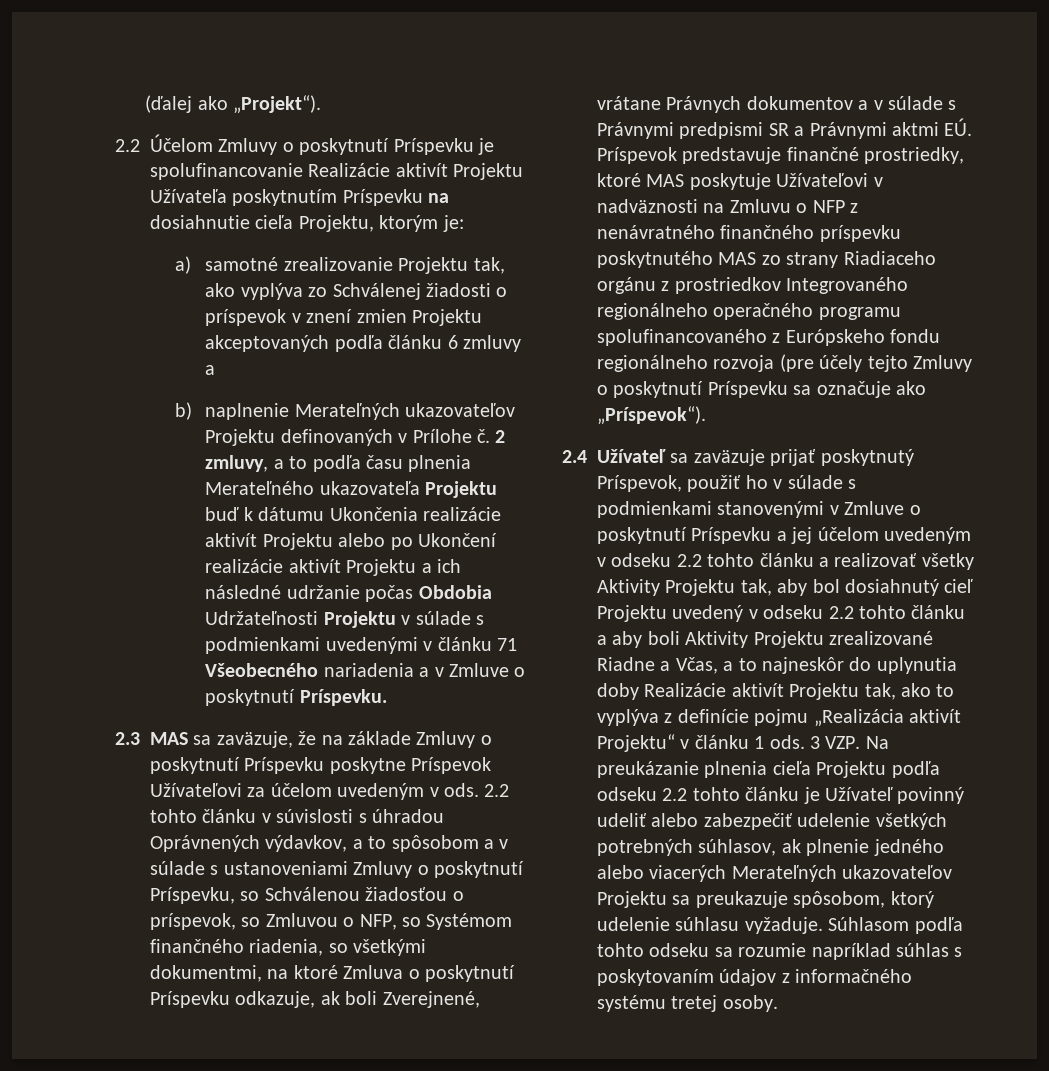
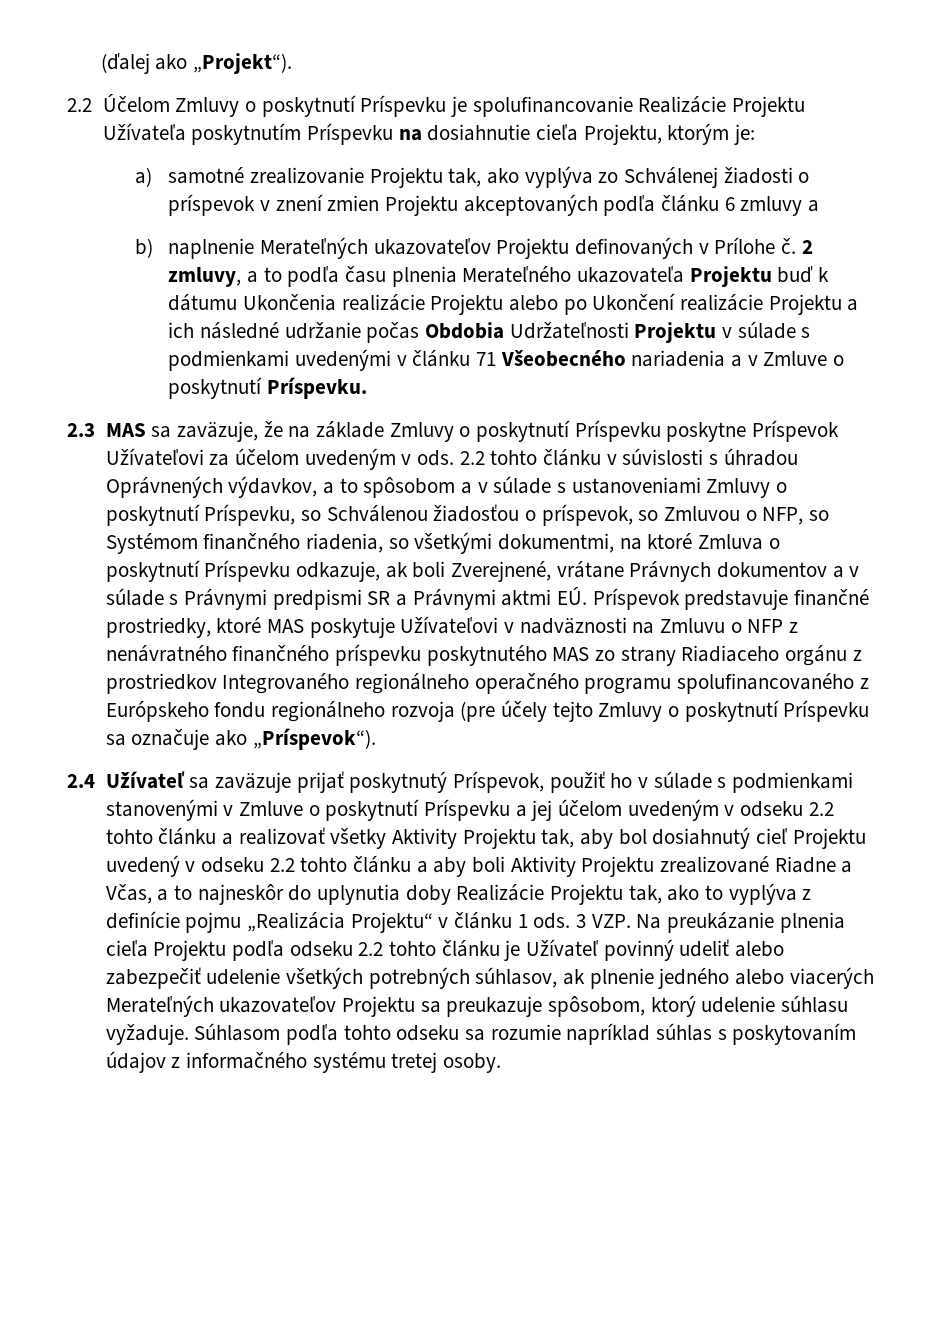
[395,163,448,177] aktivít -> (727, 104) none
[205,533,258,547] aktivít -> (425, 302) none
[288,559,341,573] aktivít -> (763, 302) none
[731,683,784,697] aktivít -> (545, 892) none
[909,709,961,723] aktivít -> (345, 922) none

